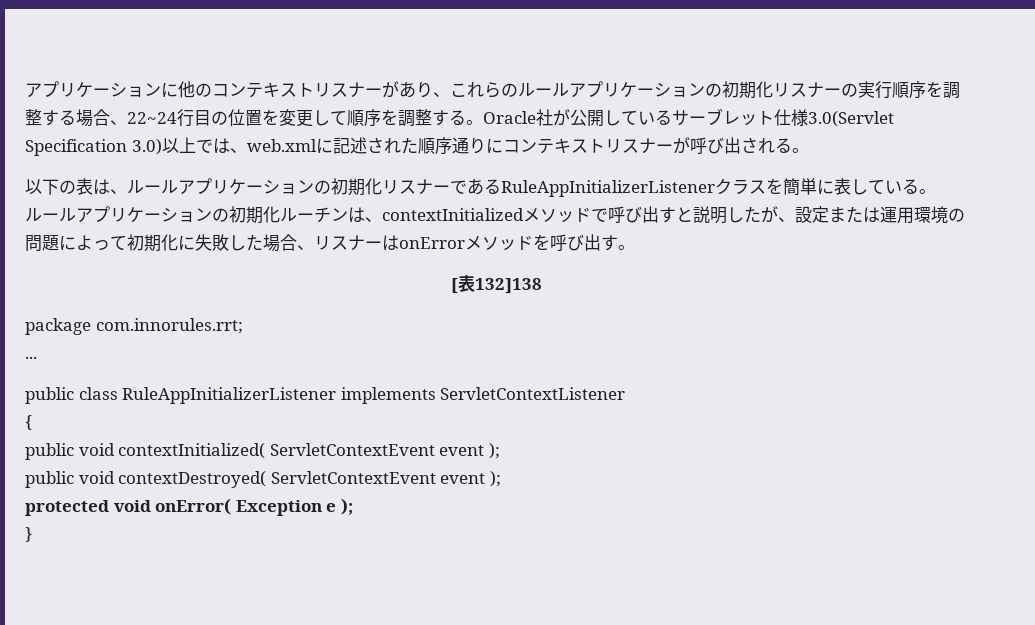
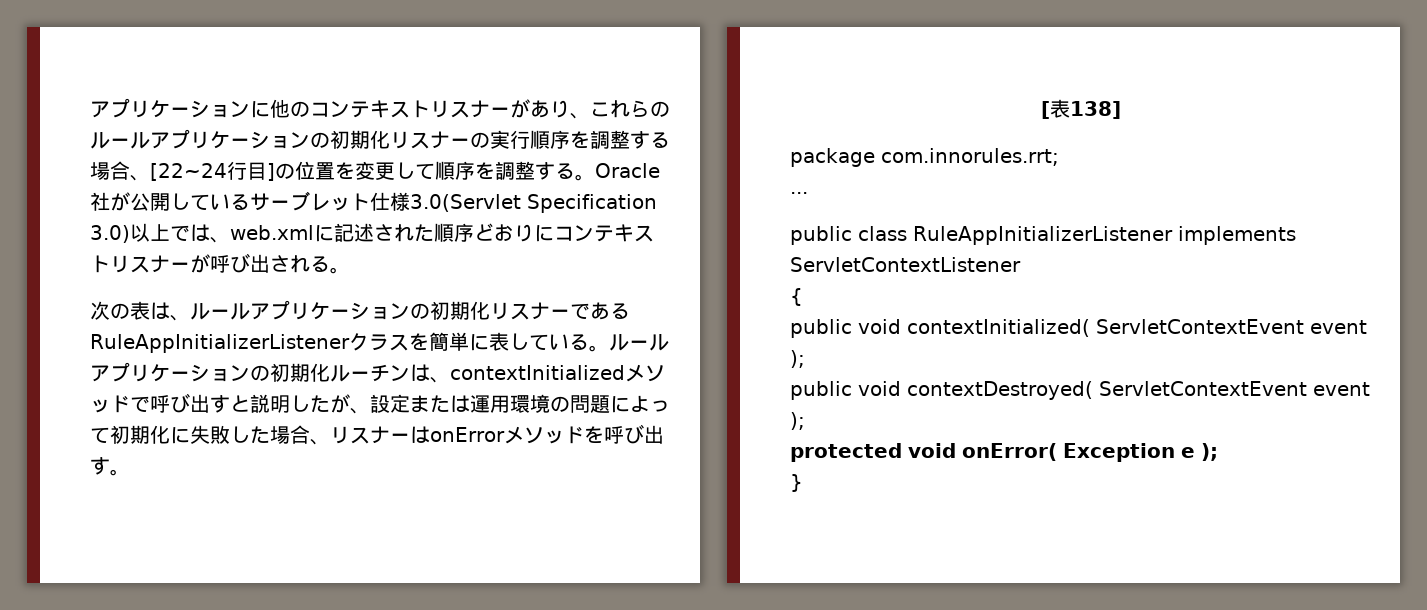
[127,109,211,127] 22~24行目 -> [150,161,275,181] [22~24行目]
[451,137,469,154] 通 -> [474,223,514,242] どお
[25,179,59,195] 以下 -> [90,301,110,320] 次
[475,278,542,294] 132]138 -> [1069,101,1121,119] 138]

